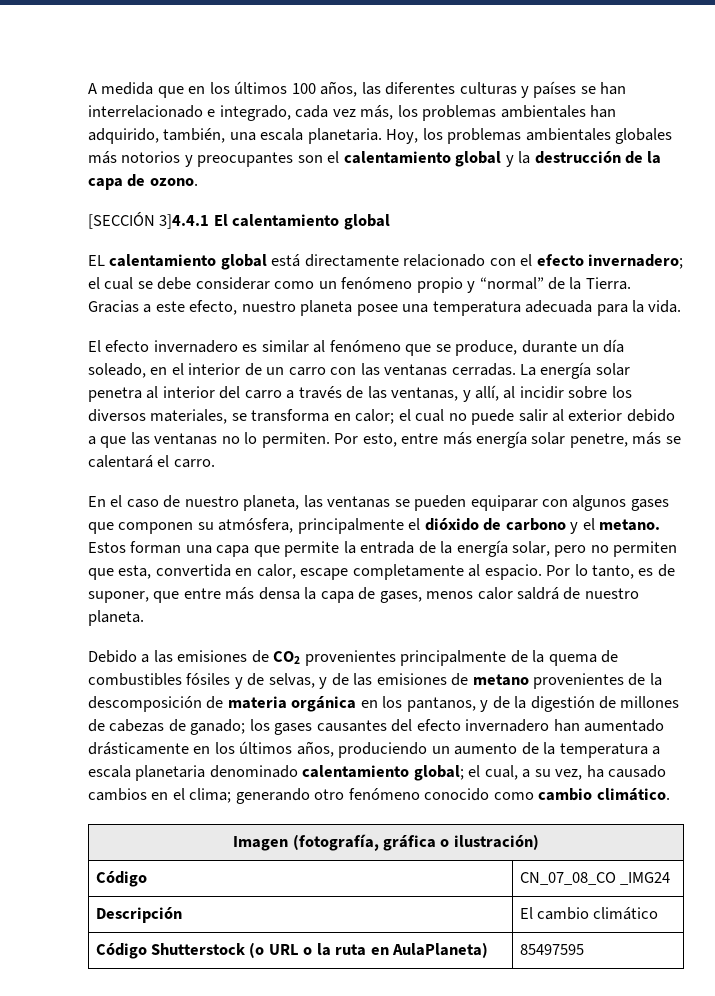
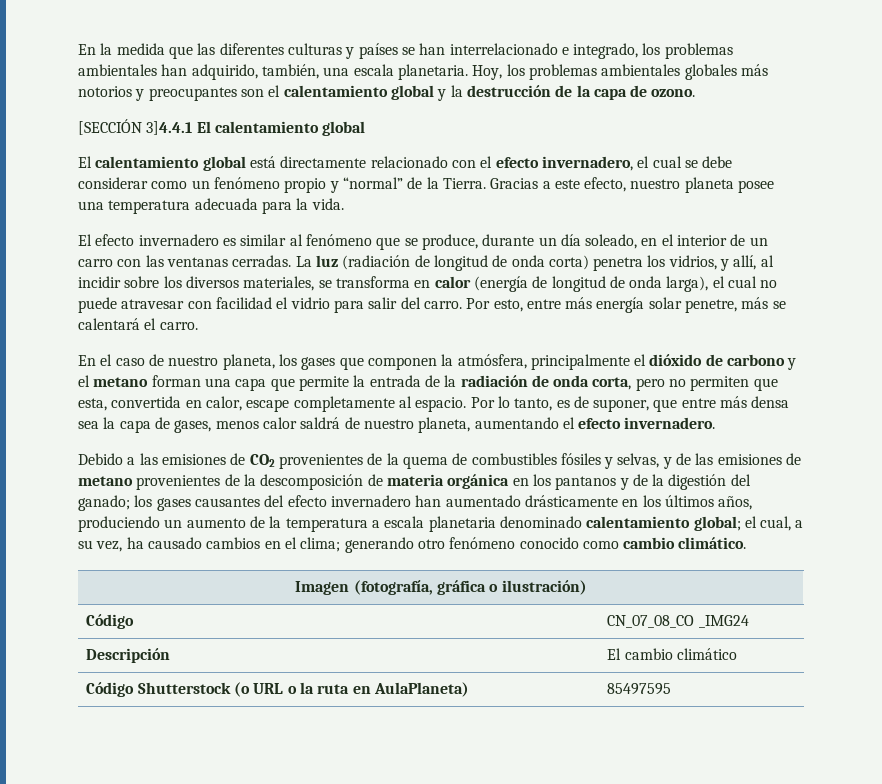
[88,81,358,98] A medida que en los últimos 100 años, -> [78,43,193,59] En la medida que
[295,105,394,120] cada vez más, -> (639, 51) none
[88,255,105,266] EL -> [78,156,92,168] El
[588,254,684,269] invernadero; -> [541,156,633,171] invernadero,
[540,362,630,379] [88,386,459,402] energía solar penetra al interior del carro a través de las ventanas, -> [315,255,717,271] luz (radiación de longitud de onda corta) penetra los vidrios,
[355,409,675,425] [88,432,330,448] calor; el cual no puede salir al exterior debido a que las ventanas no lo permiten. -> [434,276,778,292] [78,297,462,313] calor (energía de longitud de onda larga), el cual no puede atravesar con facilidad el vidrio para salir del carro.
[303,495,627,511] las ventanas se pueden equiparar con algunos -> [278,354,297,366] los
[197,522,214,530] su -> [441,354,454,366] la
[599,519,661,531] [88,542,126,553] metano. Estos -> [93,377,149,387] metano
[456,540,551,557] energía solar, -> [460,375,632,390] radiación de onda corta,
(300, 593) none -> [78,421,99,429] sea
[88,610,144,626] planeta. -> [418,417,716,433] planeta, aumentando el efecto invernadero.
[400,650,507,666] principalmente -> (363, 461) none
[247,673,265,686] de -> (614, 463) none
[406,697,476,712] pantanos, -> [555,476,617,490] pantanos
[599,696,680,709] [88,719,186,732] de millones de cabezas de -> [730,474,751,486] del

